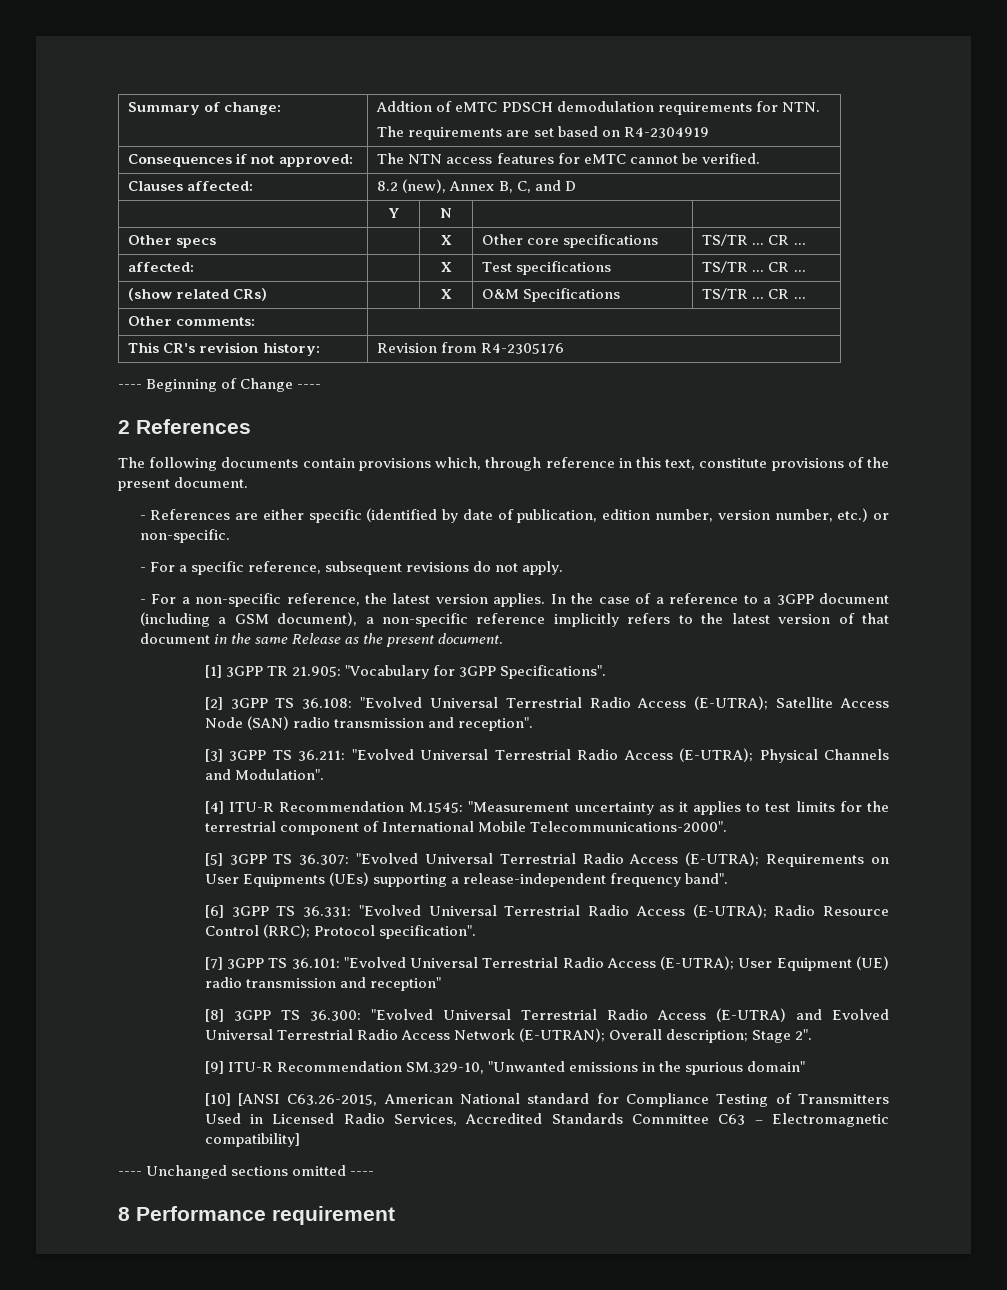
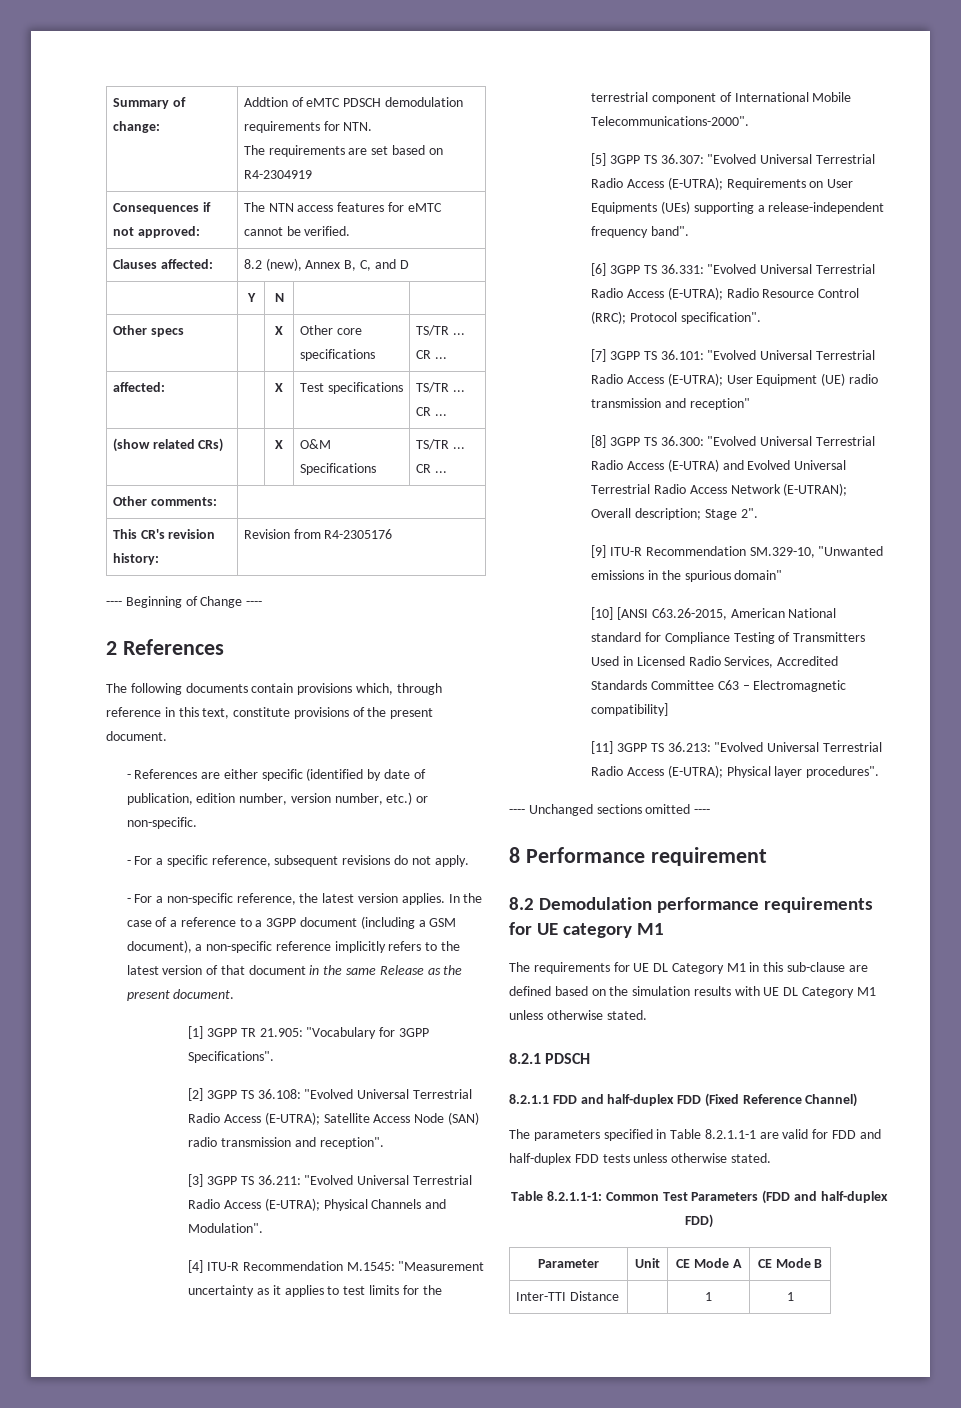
(300, 1140) none -> [591,741,882,754] [591,765,880,778] // [11] 3GPP TS 36.213: "Evolved Universal Terrestrial Radio Access (E-UTRA); Physical layer procedures".
(395, 1215) none -> [509,897,874,913] [509,922,665,938] [509,962,868,974] [509,986,876,998] [509,1010,647,1020] [509,1053,591,1064] [509,1093,858,1107] [509,1129,881,1141] [509,1153,771,1165] [511,1190,888,1204] [685,1214,713,1228] [538,1259,599,1268] [635,1258,660,1268] [676,1258,742,1268] [757,1258,823,1268] [515,1291,619,1301] [705,1292,712,1301] [786,1292,794,1301] // 8.2 Demodulation performance requirements for UE category M1 // The requirements for UE DL Category M1 in this sub-clause are defined based on the simulation results with UE DL Category M1 unless otherwise stated. // 8.2.1 PDSCH // 8.2.1.1 FDD and half-duplex FDD (Fixed Reference Channel) // The parameters specified in Table 8.2.1.1-1 are valid for FDD and half-duplex FDD tests unless otherwise stated. // Table 8.2.1.1-1: Common Test Parameters (FDD and half-duplex FDD) // Parameter | Unit | CE Mode A | CE Mode B // Inter-TTI Distance | | 1 | 1

